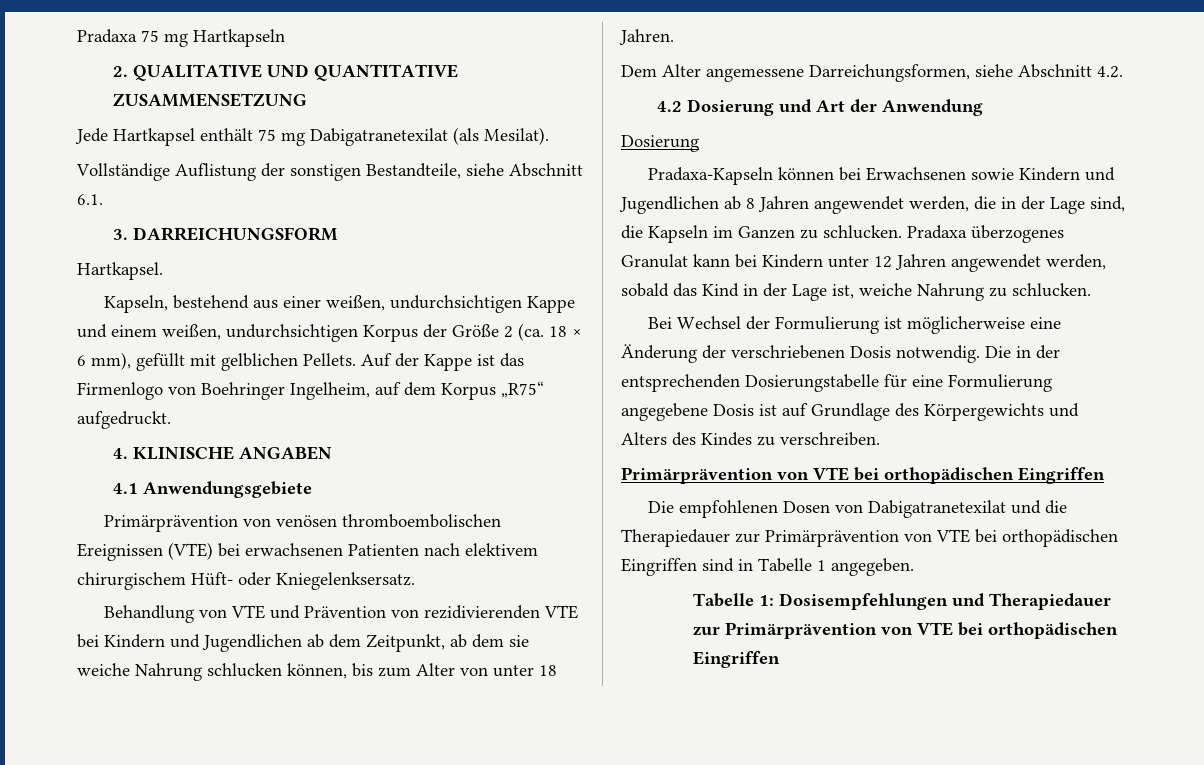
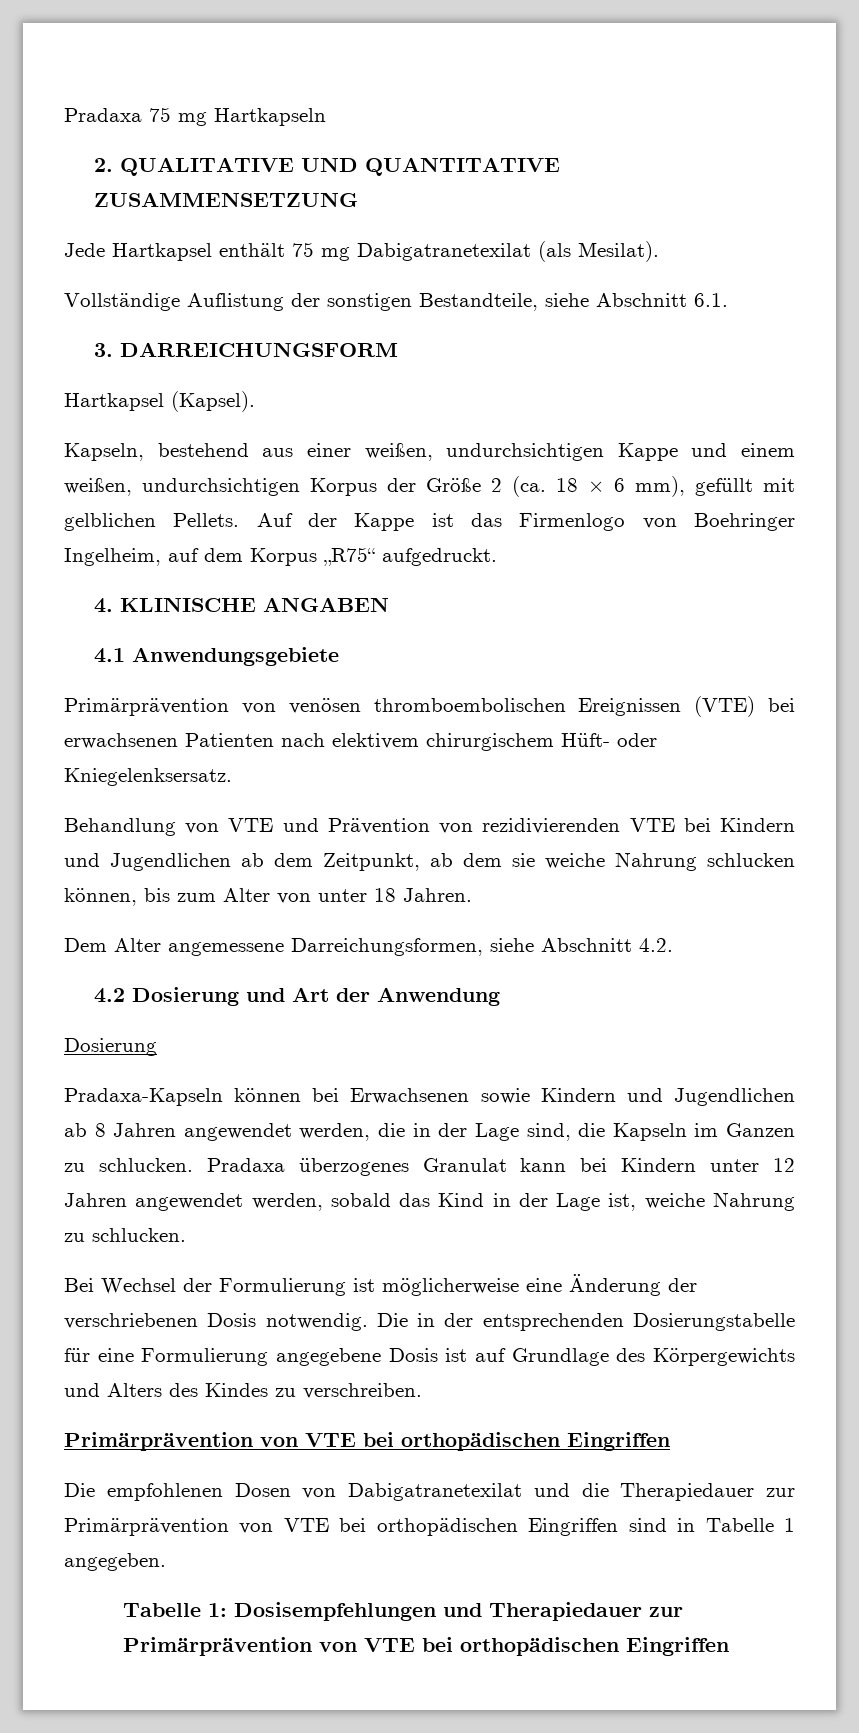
[77,262,163,280] Hartkapsel. -> [64,391,255,412] Hartkapsel (Kapsel).

